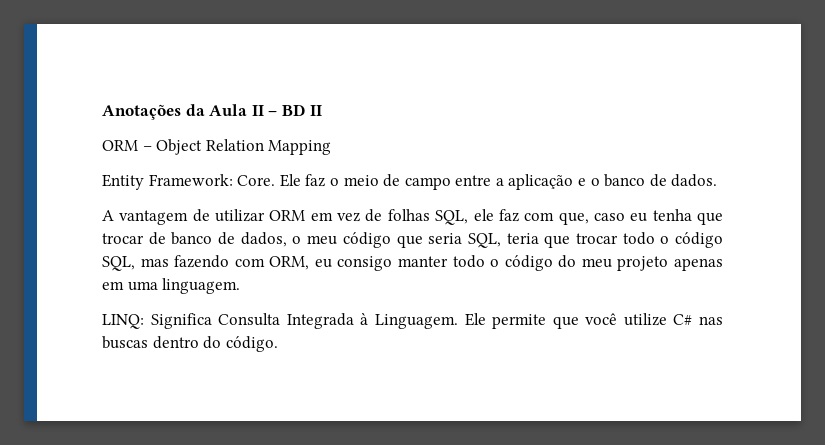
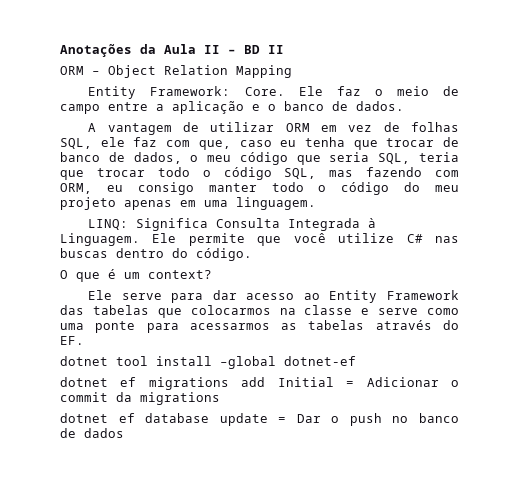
(278, 344) none -> [60,269,212,282] [88,290,460,303] [60,305,459,318] [60,320,459,333] [60,336,84,345] [60,356,356,369] [60,377,459,390] [60,392,220,405] [60,413,459,426] [60,428,124,438] // O que é um context? // Ele serve para dar acesso ao Entity Framework das tabelas que colocarmos na classe e serve como uma ponte para acessarmos as tabelas através do EF. // dotnet tool install –global dotnet-ef // dotnet ef migrations add Initial = Adicionar o commit da migrations // dotnet ef database update = Dar o push no banco de dados

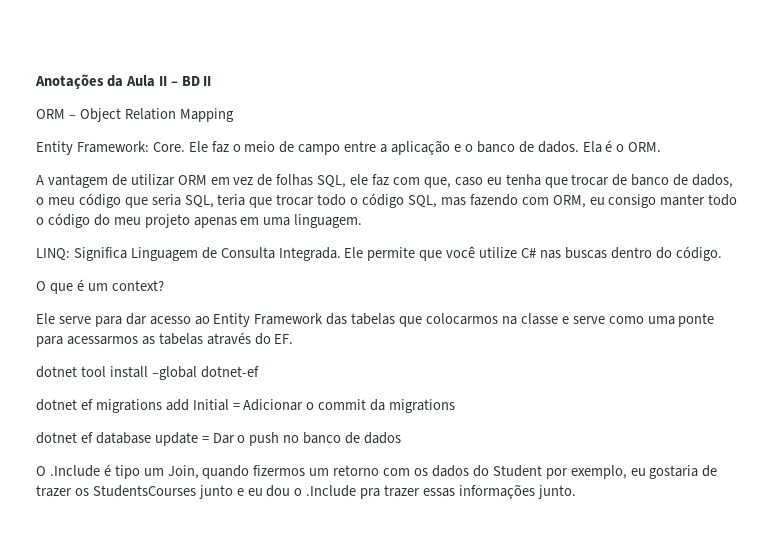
(404, 106) none -> [582,140,662,153] Ela é o ORM.
[216,218,377,231] [60,233,140,246] Consulta Integrada à Linguagem. -> [130,247,341,261] Linguagem de Consulta Integrada.
(124, 433) none -> [36,464,718,479] [36,484,576,499] // O .Include é tipo um Join, quando fizermos um retorno com os dados do Student por exemplo, eu gostaria de trazer os StudentsCourses junto e eu dou o .Include pra trazer essas informações junto.

